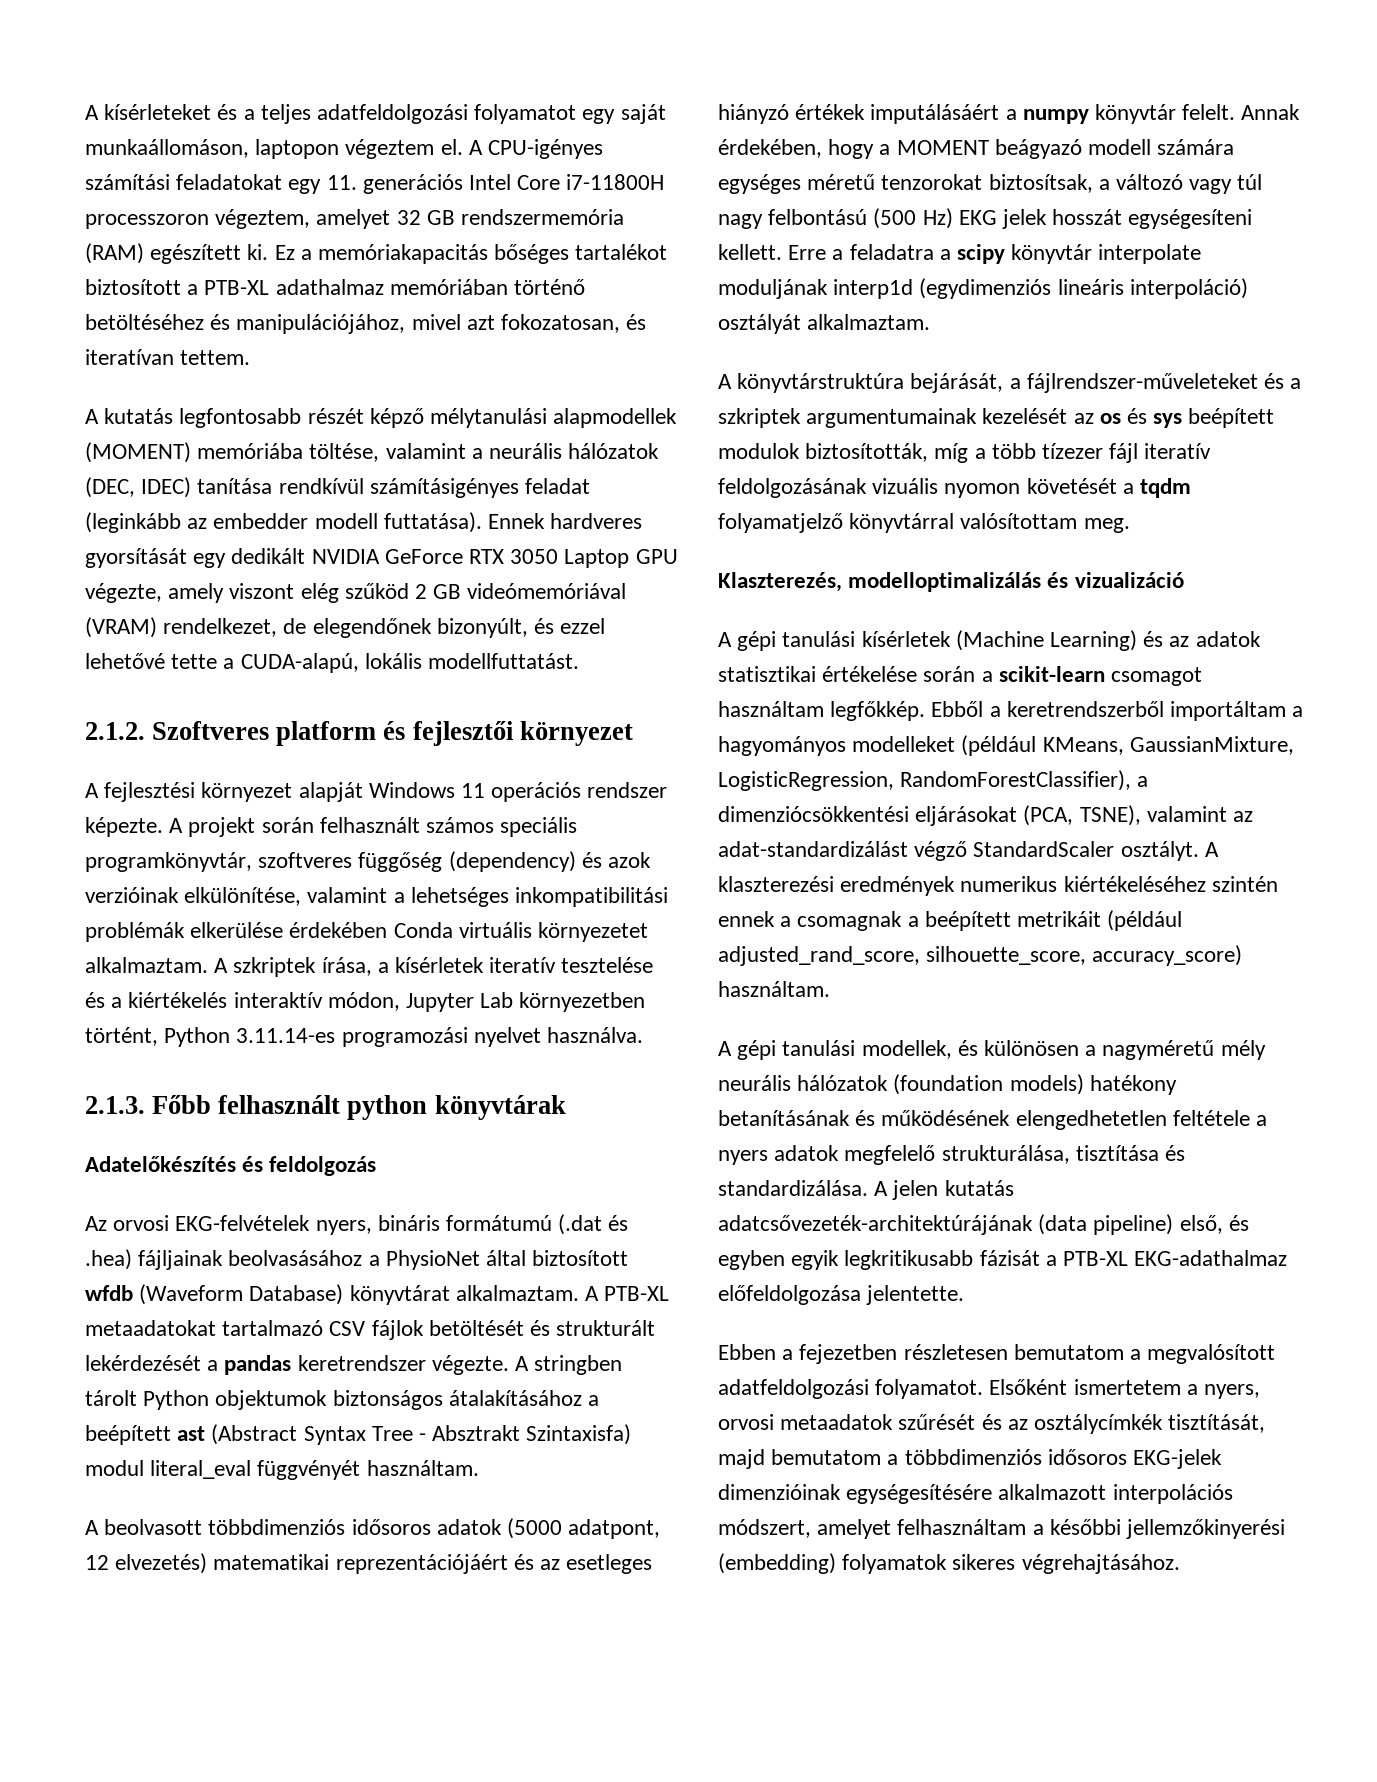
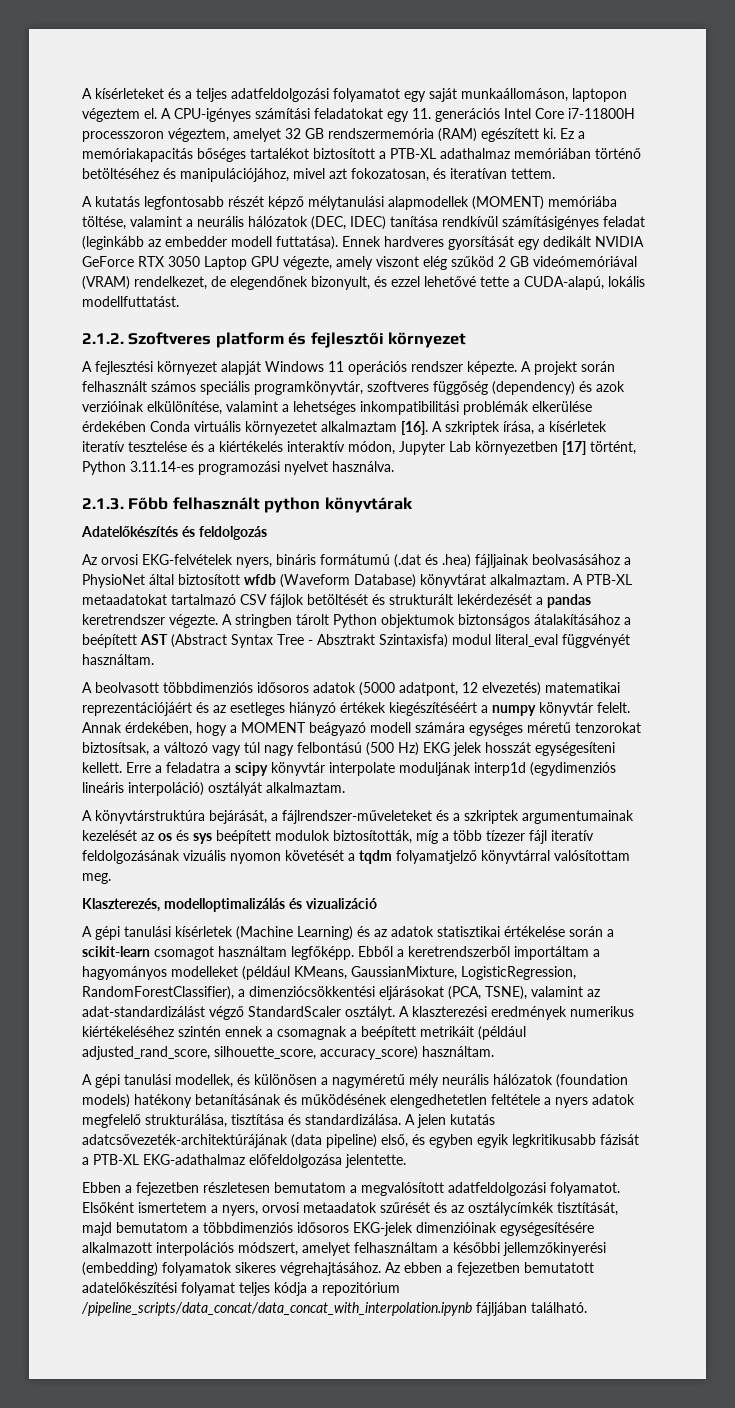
[436,618,528,638] bizonyúlt, -> [311,276,370,290] bizonyult,
[85,957,208,973] alkalmaztam. -> [321,421,428,435] alkalmaztam [16].
(646, 1002) none -> [562,441,586,455] [17]
[177,1426,206,1441] ast -> [140,634,168,645] AST
[870,104,1000,124] imputálásáért -> [389,702,477,716] kiegészítéséért
[830,701,926,721] legfőkkép. -> [291,946,354,960] legfőképp.
(1180, 1564) none -> [385,1262,594,1276] [82,1282,400,1296] [81,1302,587,1316] Az ebben a fejezetben bemutatott adatelőkészítési folyamat teljes kódja a repozitórium /pipeline_scripts/data_concat/data_concat_with_interpolation.ipynb fájljában található.

